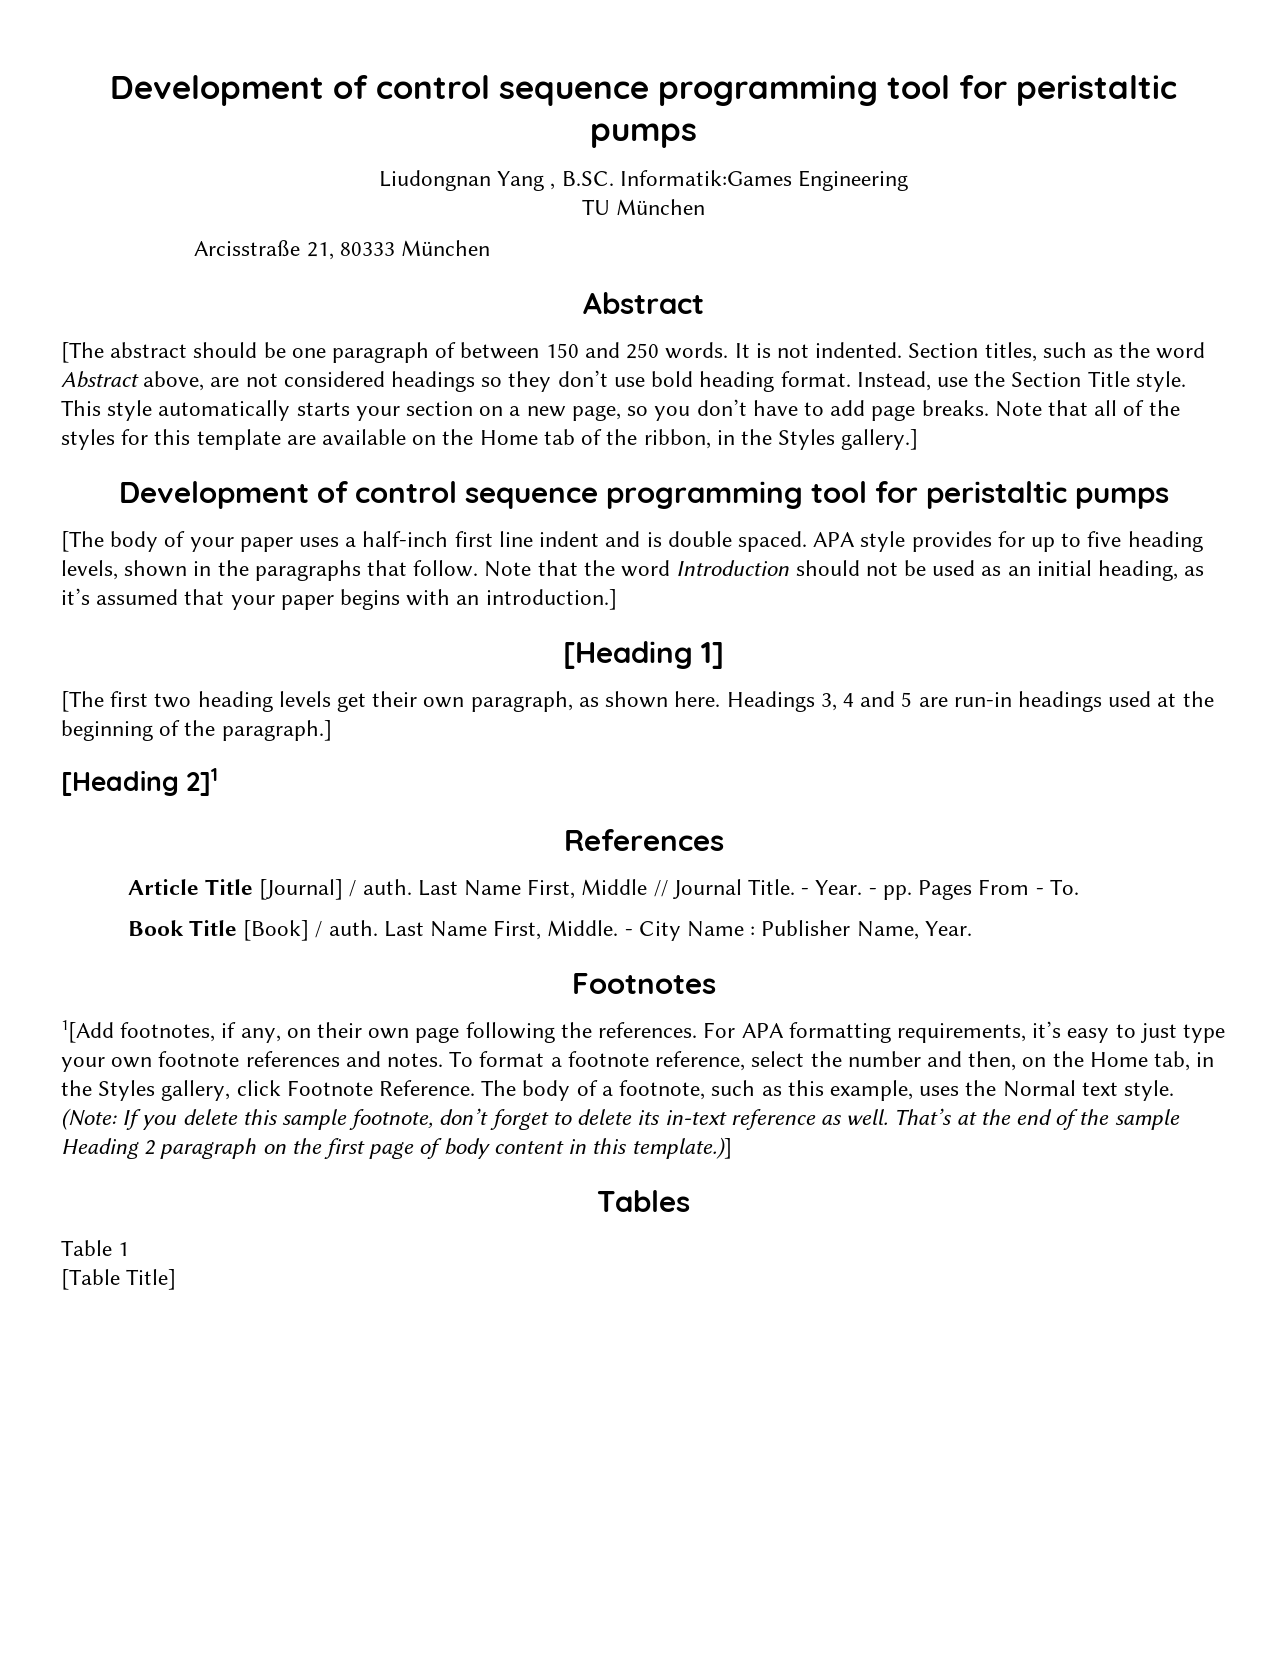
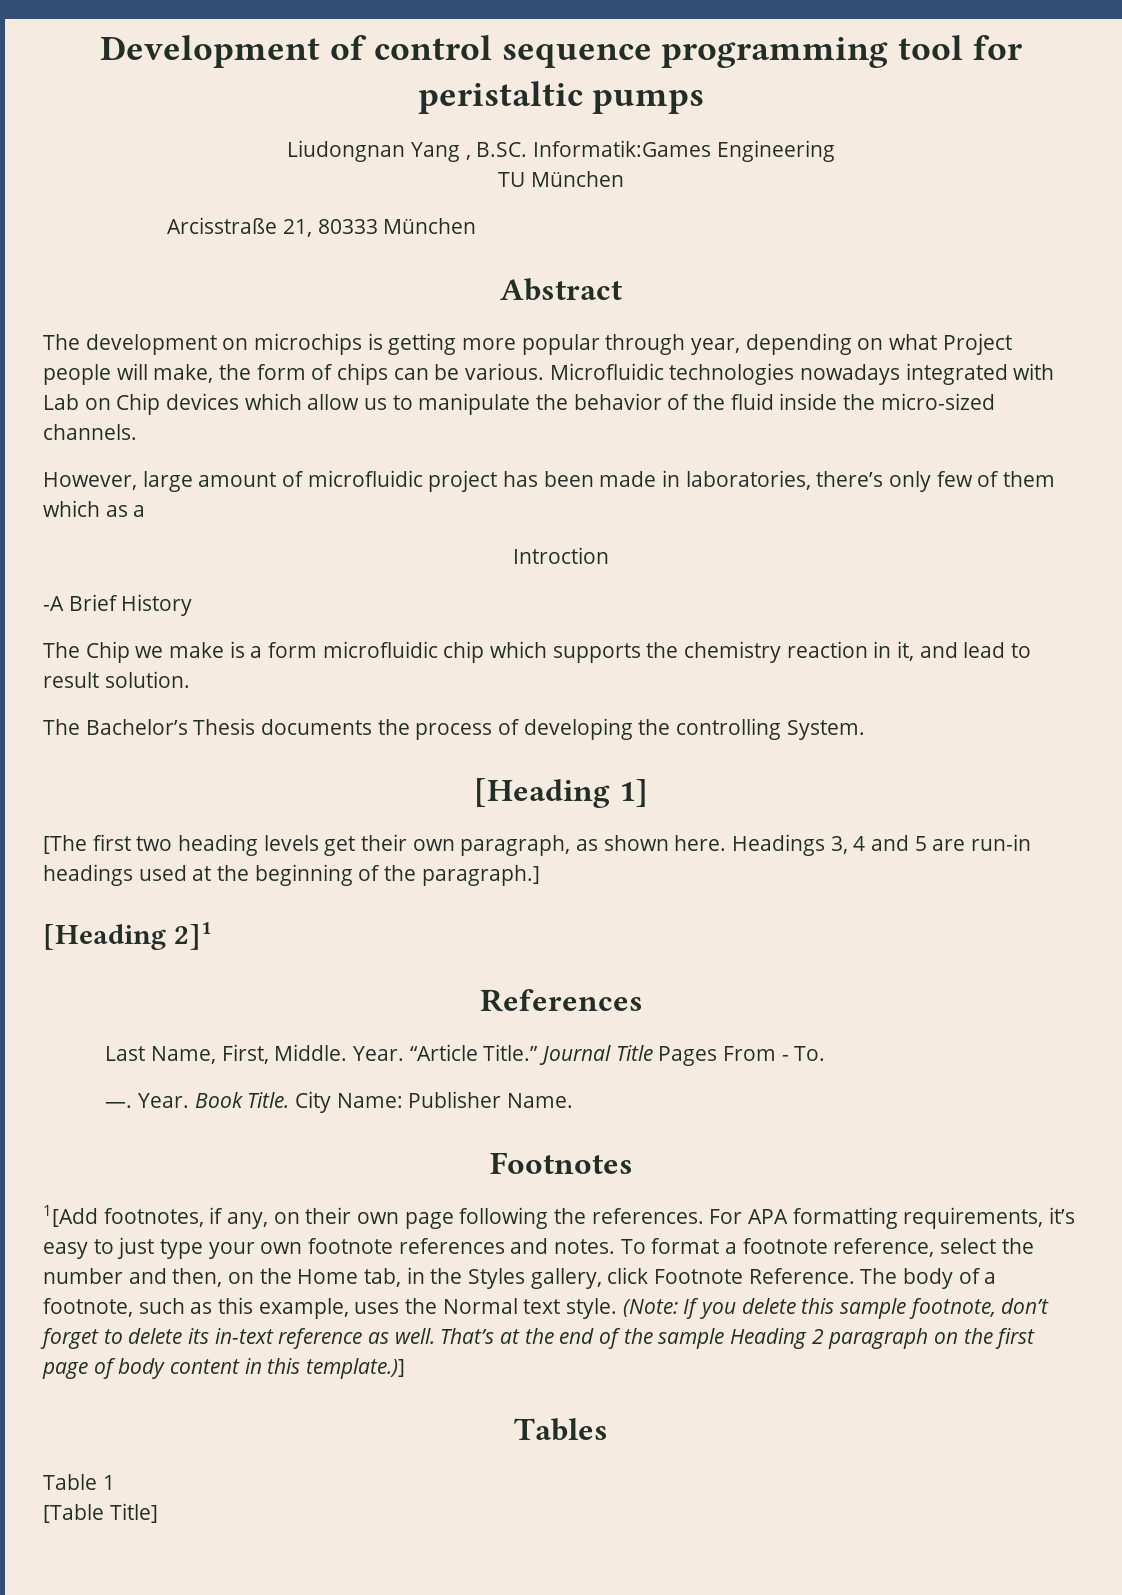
[61,342,1206,363] [61,370,1186,392] [61,399,1180,421] [61,429,919,450] [118,481,1169,509] [61,531,1203,552] [61,560,1205,581] [61,588,617,610] [The abstract should be one paragraph of between 150 and 250 words. It is not indented. Section titles, such as the word Abstract above, are not considered headings so they don’t use bold heading format. Instead, use the Section Title style. This style automatically starts your section on a new page, so you don’t have to add page breaks. Note that all of the styles for this template are available on the Home tab of the ribbon, in the Styles gallery.] // Development of control sequence programming tool for peristaltic pumps // [The body of your paper uses a half-inch first line indent and is double spaced. APA style provides for up to five heading levels, shown in the paragraphs that follow. Note that the word Introduction should not be used as an initial heading, as it’s assumed that your paper begins with an introduction.] -> [43,333,1012,355] [43,363,1055,385] [43,393,995,415] [43,424,137,440] [43,470,1056,492] [43,500,146,517] [513,547,609,564] [43,594,193,616] [43,641,1032,663] [43,671,190,688] [43,718,865,740] The development on microchips is getting more popular through year, depending on what Project people will make, the form of chips can be various. Microfluidic technologies nowadays integrated with Lab on Chip devices which allow us to manipulate the behavior of the fluid inside the micro-sized channels. // However, large amount of microfluidic project has been made in laboratories, there’s only few of them which as a // Introction // -A Brief History // The Chip we make is a form microfluidic chip which supports the chemistry reaction in it, and lead to result solution. // The Bachelor’s Thesis documents the process of developing the controlling System.
[127,879,1079,900] [127,920,972,941] Article Title [Journal] / auth. Last Name First, Middle // Journal Title. - Year. - pp. Pages From - To. // Book Title [Book] / auth. Last Name First, Middle. - City Name : Publisher Name, Year. -> [105,1044,826,1066] [105,1091,573,1113] Last Name, First, Middle. Year. “Article Title.” Journal Title Pages From - To. // —. Year. Book Title. City Name: Publisher Name.

